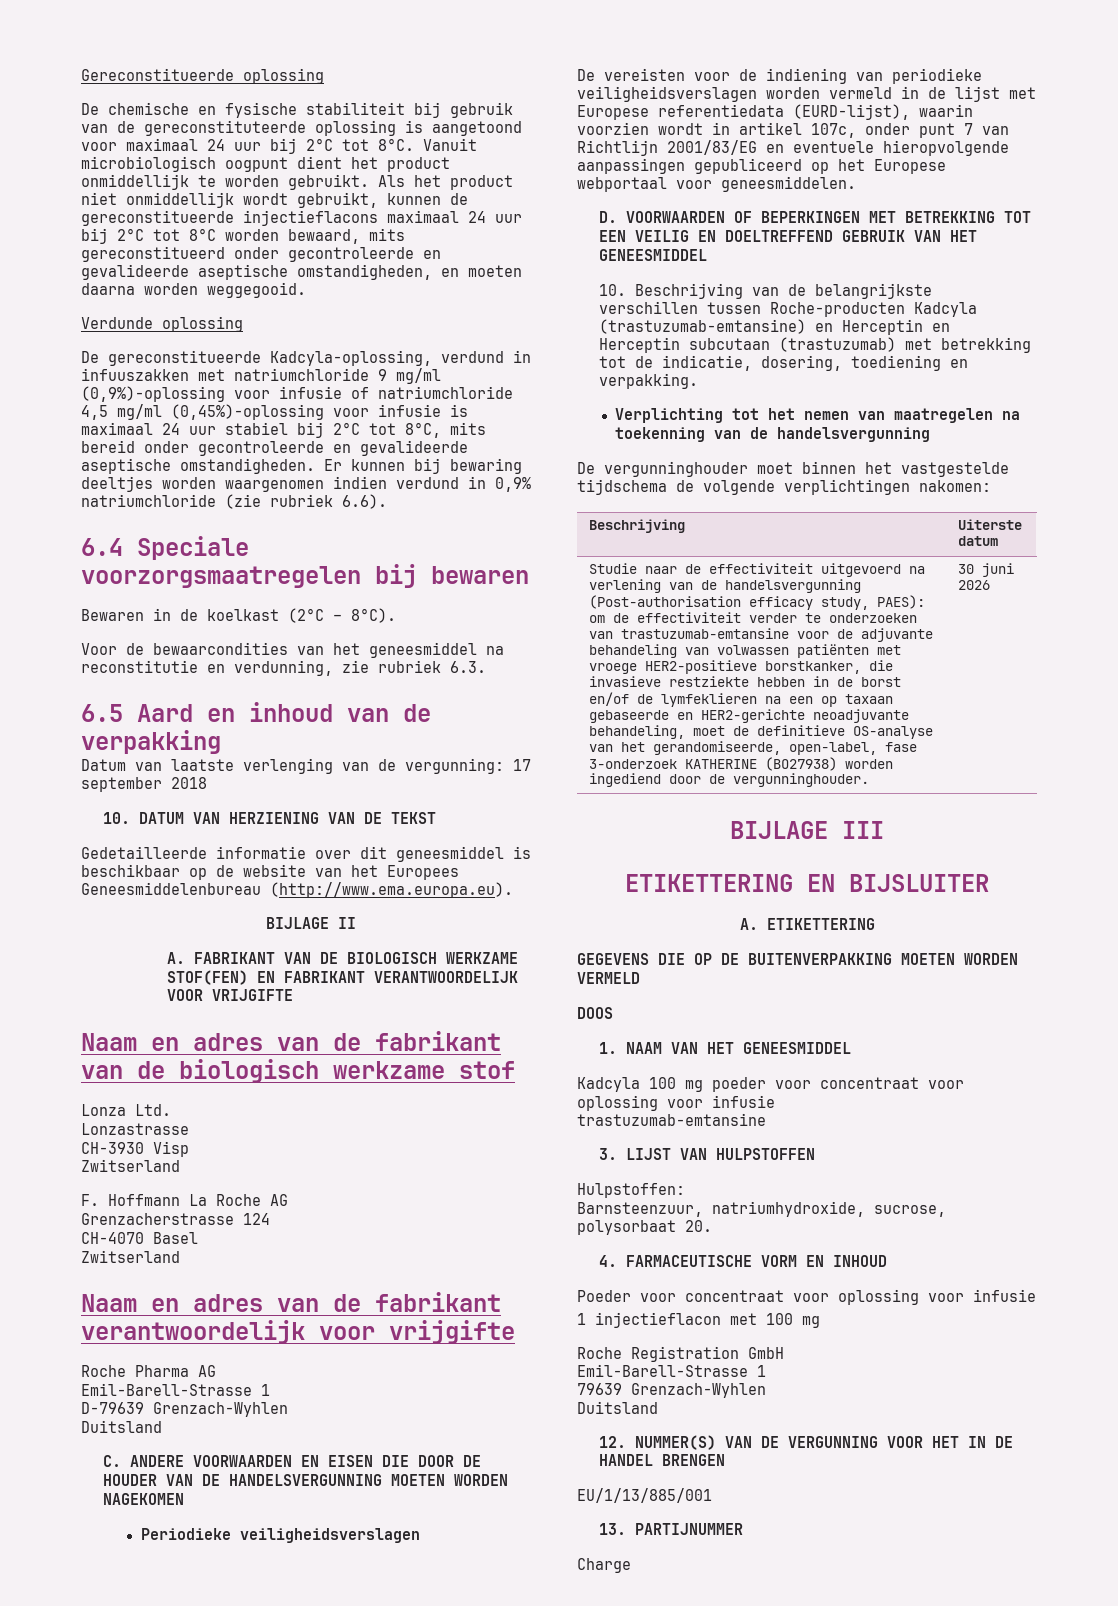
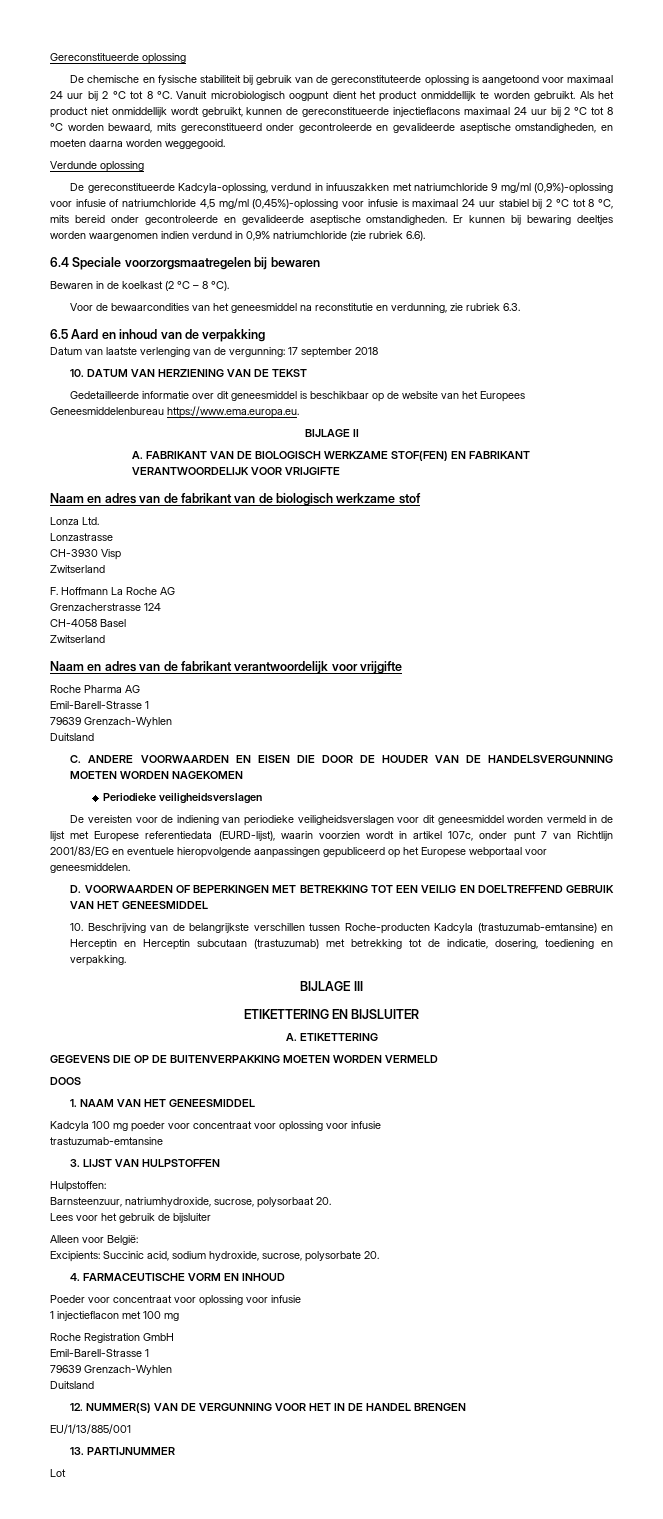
[306,138,414,151] 2°C tot 8°C. -> [102,91,172,99] 2 °C tot 8 °C.
[117,228,216,241] 2°C tot 8°C -> [564,107,613,115] [50,123,63,131] 2 °C tot 8 °C
[333,422,441,438] 2°C tot 8°C, -> [546,199,614,209] 2 °C tot 8 °C,
[288,608,396,623] (2°C – 8°C). -> [165,281,229,291] (2 °C – 8 °C).
[270,882,513,898] (http://www.ema.europa.eu). -> [167,406,299,418] https://www.ema.europa.eu.
[81,1232,144,1244] CH-4070 -> [50,619,97,627] CH-4058
[81,1402,144,1414] D-79639 -> [50,717,81,725] 79639
(757, 94) none -> [397,815,504,825] voor dit geneesmiddel
[615,408,1021,423] [615,427,931,442] [577,461,1009,477] [577,479,991,495] [588,519,685,533] [957,519,1022,530] [957,536,998,546] [588,563,925,577] [588,579,861,593] [588,595,925,610] [588,612,917,623] [588,628,933,642] [588,644,901,658] [588,660,893,674] [588,676,901,687] [588,692,893,707] [588,709,909,723] [588,725,933,739] [588,741,917,755] [588,757,893,771] [588,773,869,787] [957,563,1014,577] [957,580,990,590] // Verplichting tot het nemen van maatregelen na toekenning van de handelsvergunning // De vergunninghouder moet binnen het vastgestelde tijdschema de volgende verplichtingen nakomen: // Beschrijving | Uiterste datum // Studie naar de effectiviteit uitgevoerd na verlening van de handelsvergunning (Post-authorisation efficacy study, PAES): om de effectiviteit verder te onderzoeken van trastuzumab-emtansine voor de adjuvante behandeling van volwassen patiënten met vroege HER2-positieve borstkanker, die invasieve restziekte hebben in de borst en/of de lymfeklieren na een op taxaan gebaseerde en HER2-gerichte neoadjuvante behandeling, moet de definitieve OS-analyse van het gerandomiseerde, open-label, fase 3-onderzoek KATHERINE (BO27938) worden ingediend door de vergunninghouder. | 30 juni 2026 -> (127, 960) none
(712, 1226) none -> [50,1213,211,1223] [50,1235,138,1245] [50,1251,379,1262] // Lees voor het gebruik de bijsluiter // Alleen voor België: // Excipients: Succinic acid, sodium hydroxide, sucrose, polysorbate 20.
[577,1558,631,1573] Charge -> [50,1469,66,1477] Lot

